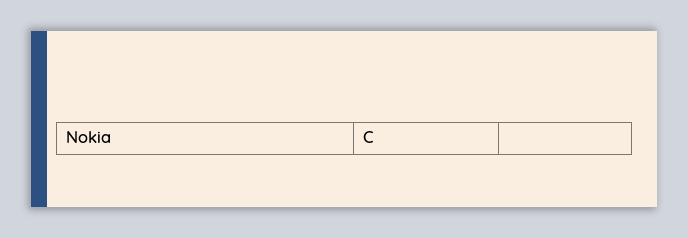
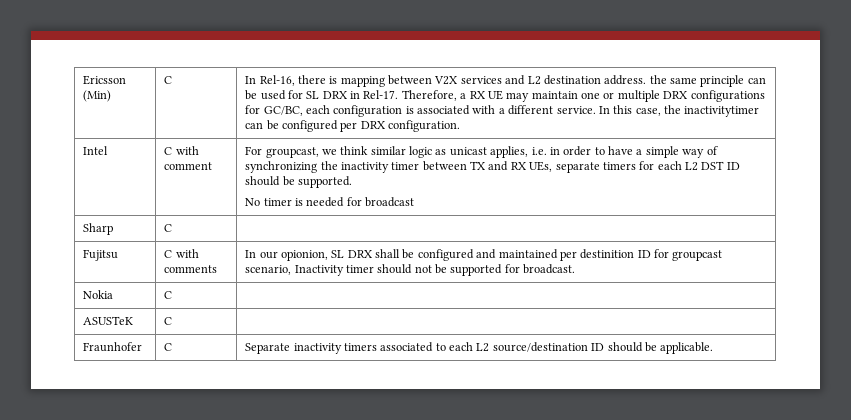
[66,131,112,143] [363,131,375,143] Nokia | C | -> [83,75,127,85] [83,90,112,102] [164,76,173,84] [245,75,766,87] [245,90,765,102] [245,105,760,117] [245,120,461,132] [83,146,109,155] [164,146,199,155] [164,162,213,170] [245,146,718,158] [245,161,740,173] [245,176,352,188] [245,197,415,207] [83,223,114,235] [164,224,173,232] [83,249,119,261] [164,249,199,258] [164,265,218,273] [245,249,723,261] [245,264,576,276] [83,290,114,299] [164,291,173,299] [83,316,134,325] [164,317,173,325] [83,342,143,352] [164,343,173,351] [245,342,714,354] Ericsson (Min) | C | In Rel-16, there is mapping between V2X services and L2 destination address. the same principle can be used for SL DRX in Rel-17. Therefore, a RX UE may maintain one or multiple DRX configurations for GC/BC, each configuration is associated with a different service. In this case, the inactivitytimer can be configured per DRX configuration. // Intel | C with comment | For groupcast, we think similar logic as unicast applies, i.e. in order to have a simple way of synchronizing the inactivity timer between TX and RX UEs, separate timers for each L2 DST ID should be supported. // No timer is needed for broadcast // Sharp | C | // Fujitsu | C with comments | In our opionion, SL DRX shall be configured and maintained per destinition ID for groupcast scenario, Inactivity timer should not be supported for broadcast. // Nokia | C | // ASUSTeK | C | // Fraunhofer | C | Separate inactivity timers associated to each L2 source/destination ID should be applicable.

